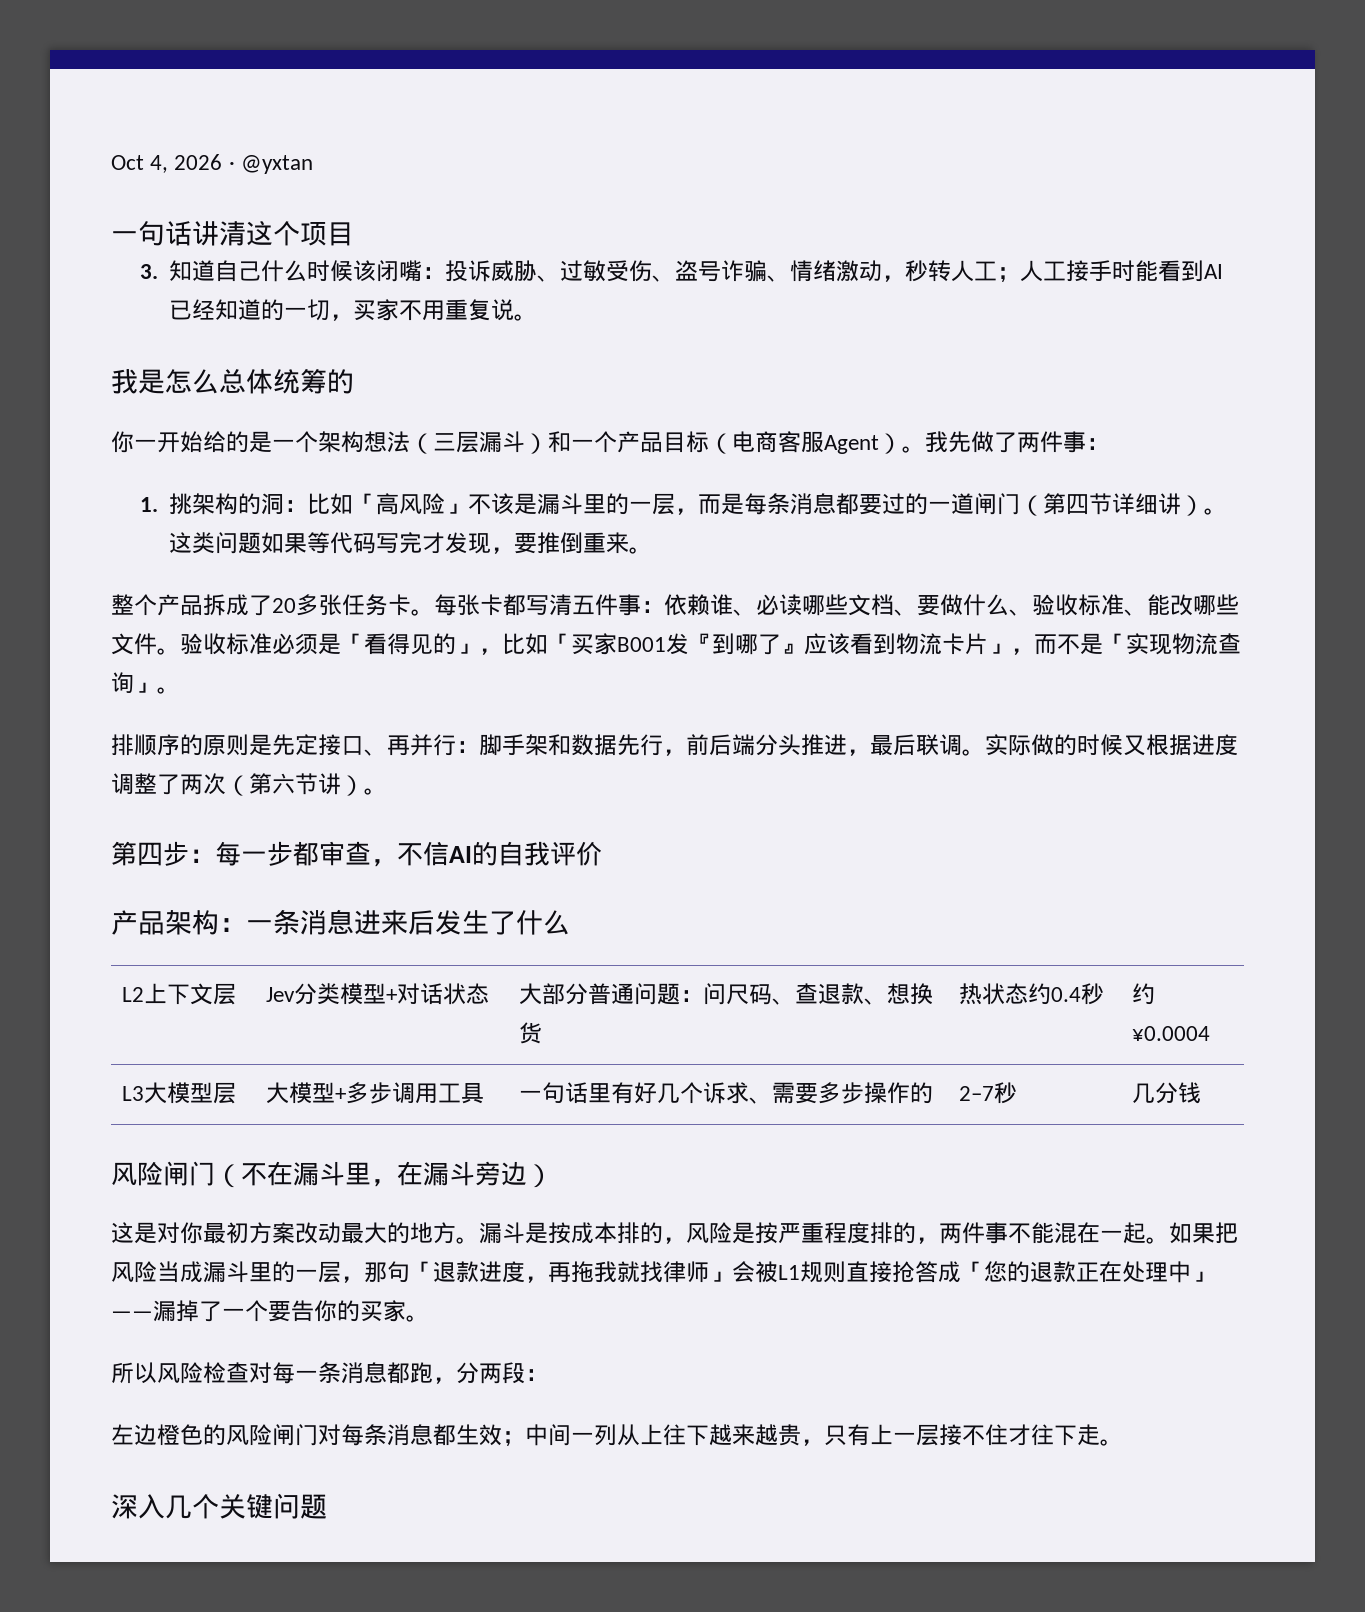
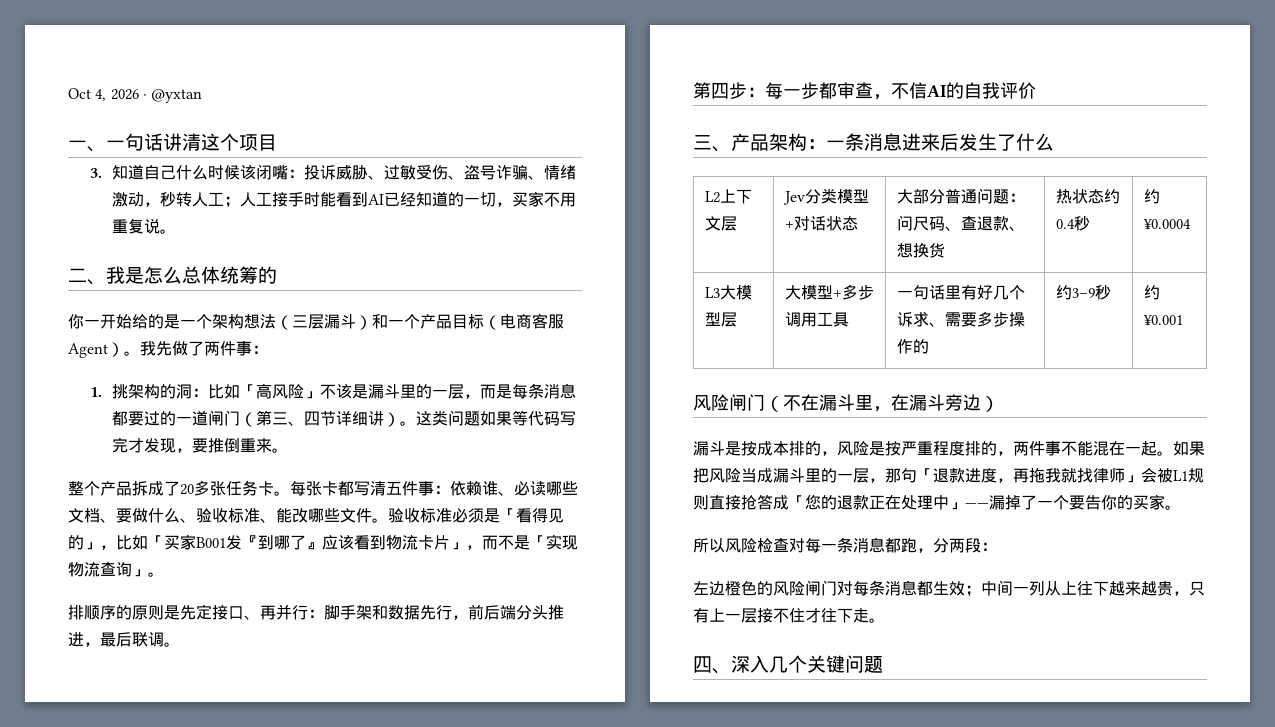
(138, 237) none -> [87,140,125,152] 、一
(538, 317) none -> [68,268,106,285] 二、
(1067, 504) none -> [272,412,305,426] 三、
[985,734,1238,756] [111,773,387,796] 实际做的时候又根据进度调整了两次（第六节讲）。 -> (180, 644) none
(602, 853) none -> [693,135,731,152] 三、
[959,1082,1018,1104] [1132,1082,1202,1104] 2–7秒 | 几分钱 -> [1055,285,1111,300] [1143,285,1160,300] [1142,315,1183,325] 约3–9秒 | 约¥0.001
[111,1222,479,1244] 这是对你最初方案改动最大的地方。 -> (999, 404) none
(1123, 1442) none -> [693,656,731,674] 四、

